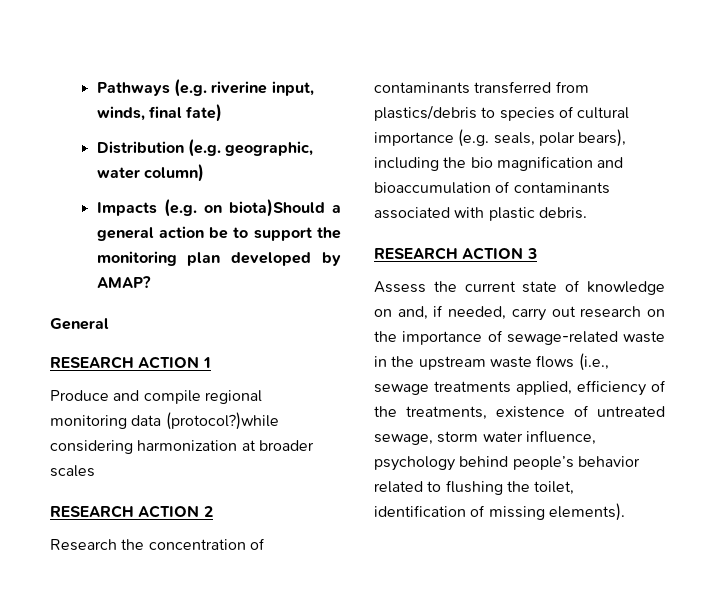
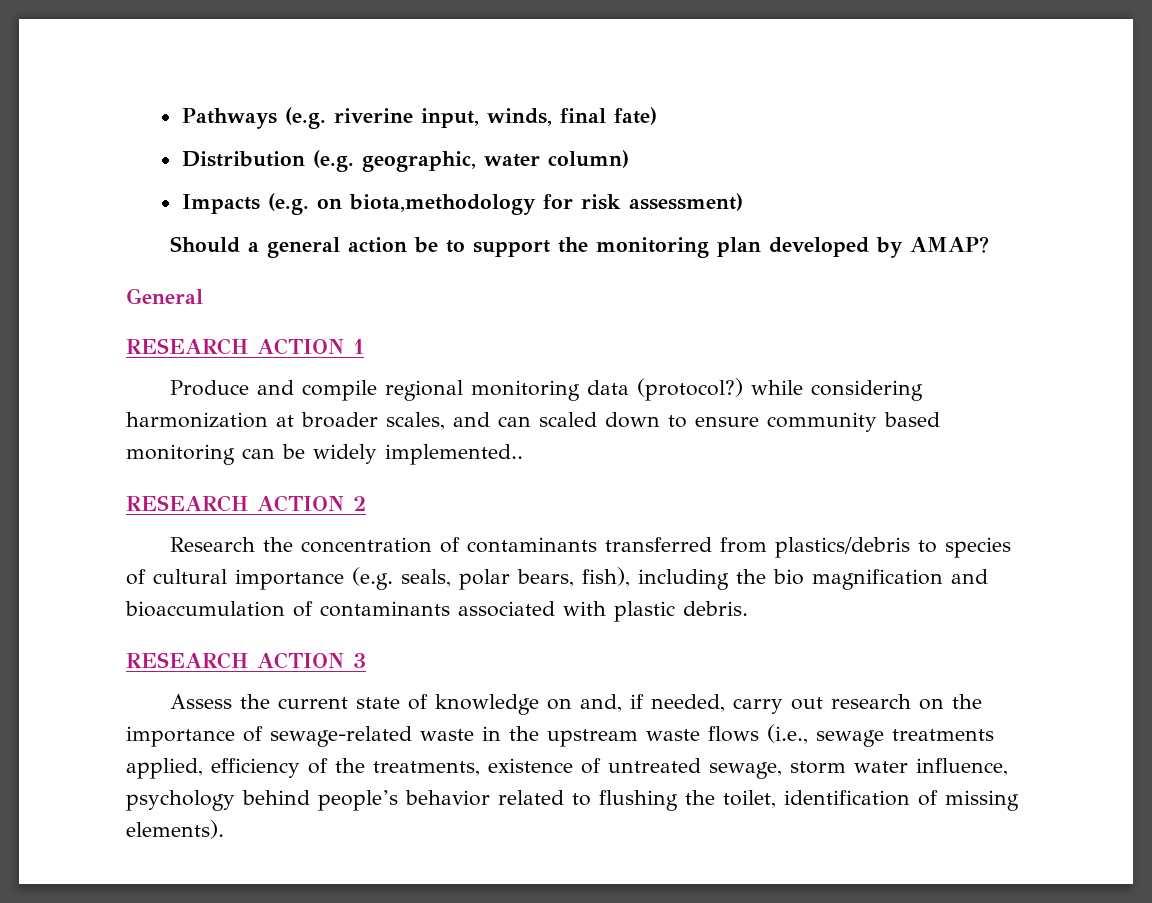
[228,199,325,217] biota)Should -> [348,193,743,215] [170,236,241,253] biota,methodology for risk assessment) // Should
[165,412,279,430] (protocol?)while -> [637,378,804,401] (protocol?) while
[50,465,95,477] scales -> [386,412,940,432] [126,444,523,465] scales, and can scaled down to ensure community based monitoring can be widely implemented..
[578,129,627,147] bears), -> [517,567,630,587] bears, fish),

